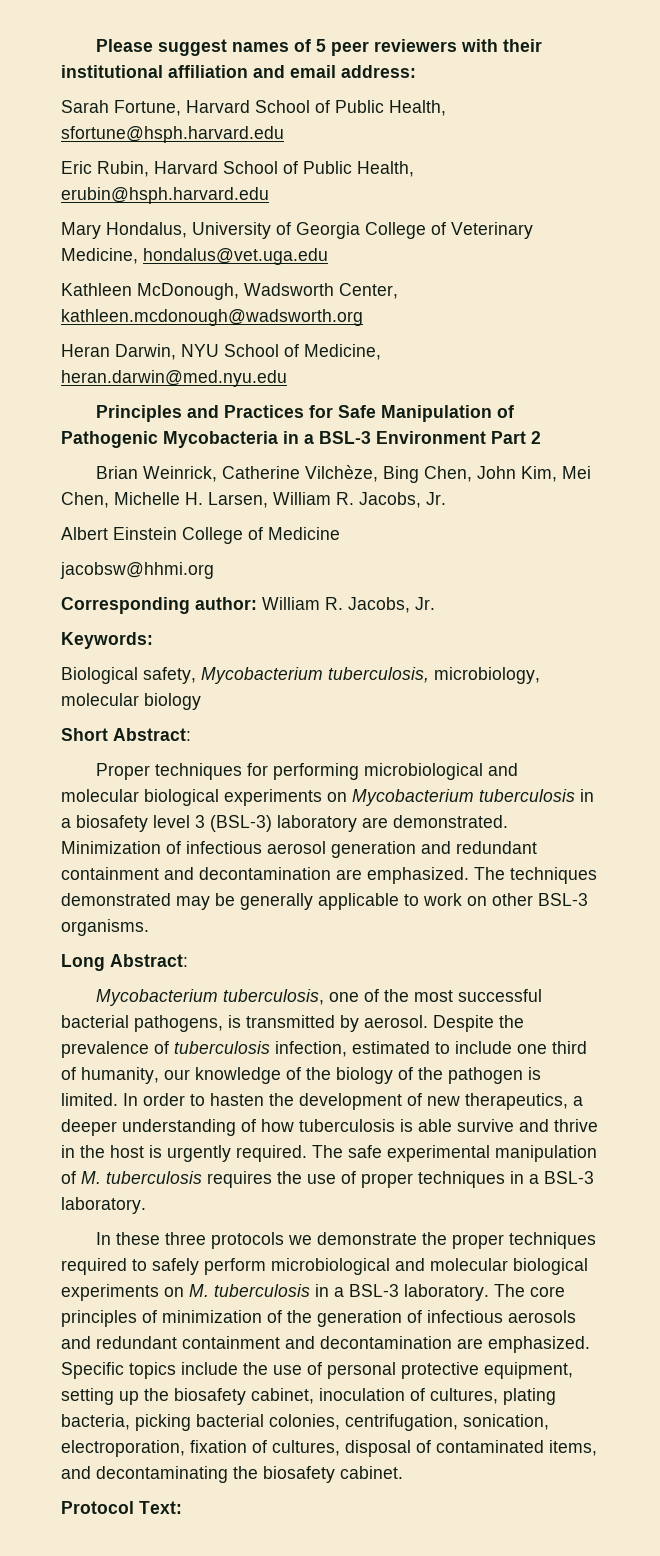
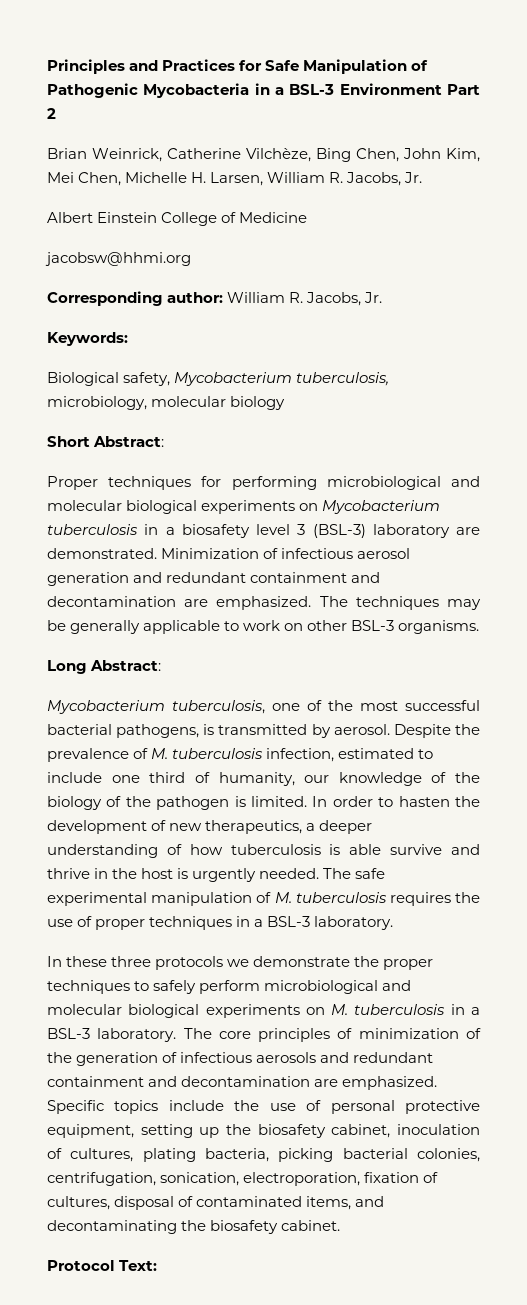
[96,39,543,56] [61,65,416,78] [61,100,446,116] [61,126,284,143] [61,161,414,177] [61,187,269,204] [61,222,533,239] [61,248,328,265] [61,283,398,300] [61,309,363,326] [61,344,381,360] [61,370,287,387] Please suggest names of 5 peer reviewers with their institutional affiliation and email address: // Sarah Fortune, Harvard School of Public Health, sfortune@hsph.harvard.edu // Eric Rubin, Harvard School of Public Health, erubin@hsph.harvard.edu // Mary Hondalus, University of Georgia College of Veterinary Medicine, hondalus@vet.uga.edu // Kathleen McDonough, Wadsworth Center, kathleen.mcdonough@wadsworth.org // Heran Darwin, NYU School of Medicine, heran.darwin@med.nyu.edu // -> (47, 66) none
[61,893,171,906] demonstrated -> (439, 603) none
(169, 1047) none -> [151,748,169,759] M.
[236,1145,307,1162] required. -> [259,868,320,879] needed.
[61,1258,127,1275] required -> (130, 987) none

